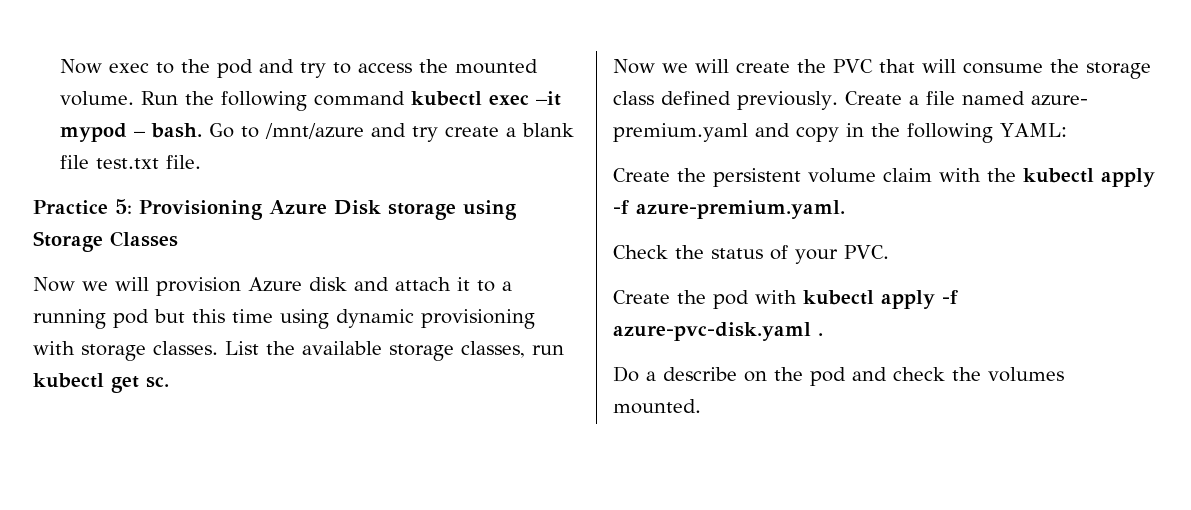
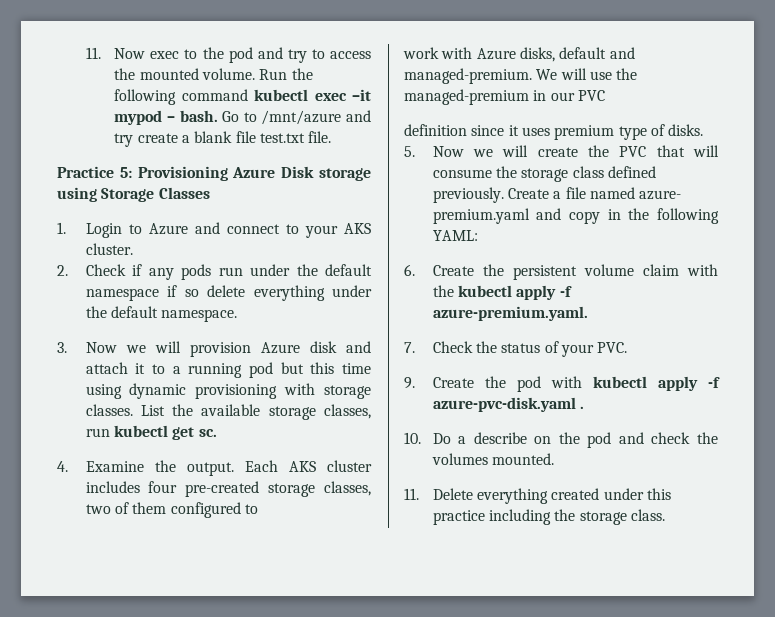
(60, 66) none -> [85,47,101,59] 11.
(178, 239) none -> [57,222,371,238] [85,243,133,255] [57,264,372,280] [85,285,372,301] [85,306,238,322] [57,342,67,353] 1. Login to Azure and connect to your AKS cluster. // 2. Check if any pods run under the default namespace if so delete everything under the default namespace. // 3.
(169, 382) none -> [57,460,372,476] [85,481,371,497] [85,502,258,518] [403,47,635,62] [404,68,638,84] [404,89,605,105] [404,124,704,140] [404,146,415,157] 4. Examine the output. Each AKS cluster includes four pre-created storage classes, two of them configured to // work with Azure disks, default and managed-premium. We will use the managed-premium in our PVC // definition since it uses premium type of disks. // 5.
(1067, 130) none -> [404,264,415,276] 6.
(845, 209) none -> [404,342,415,353] 7.
(889, 252) none -> [404,377,415,389] 9.
(823, 334) none -> [404,432,421,444] 10.
(701, 406) none -> [404,488,671,504] [432,509,665,525] // 11. Delete everything created under this practice including the storage class.

